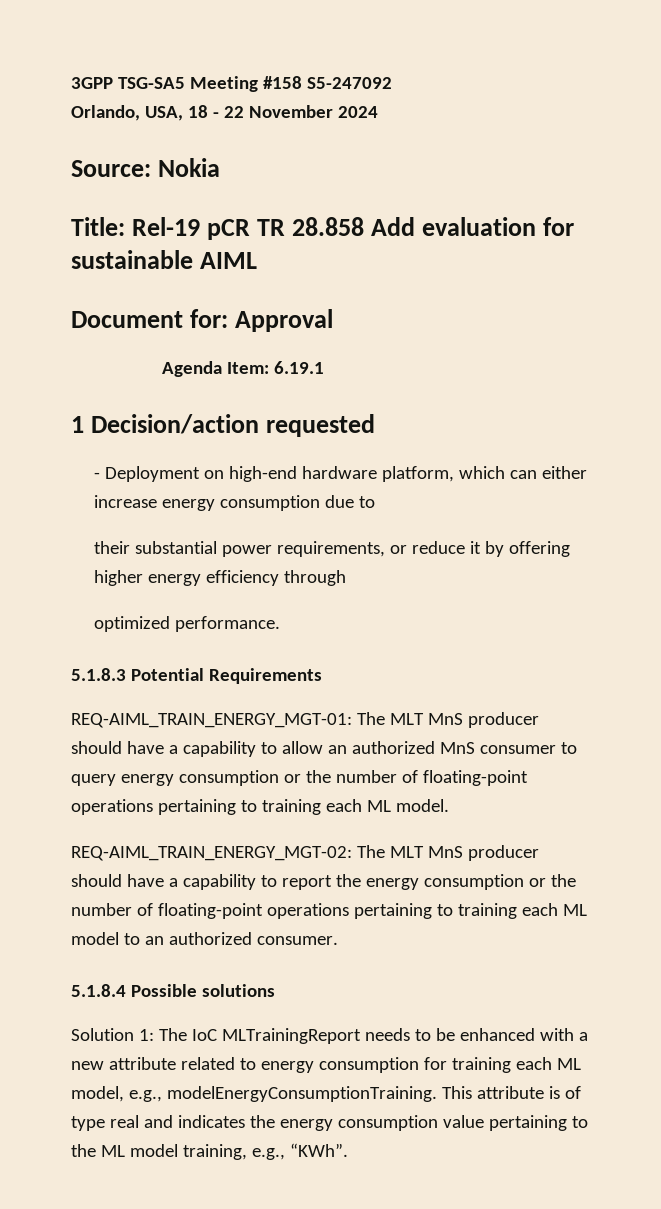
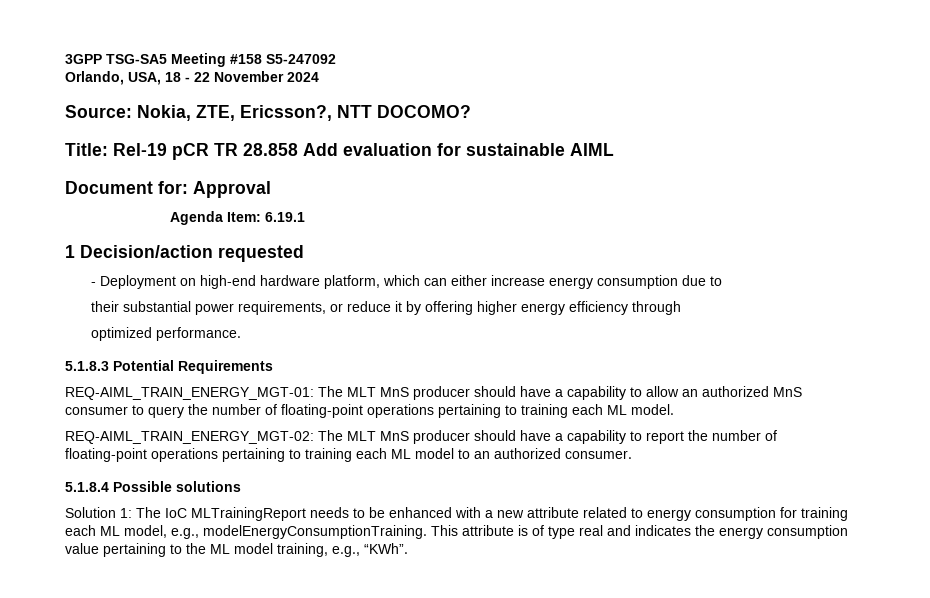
[158,158,221,177] Nokia -> [137,105,471,121] Nokia, ZTE, Ericsson?, NTT DOCOMO?
[120,770,301,786] energy consumption or -> (184, 412) none
[365,874,576,890] energy consumption or the -> (708, 435) none

